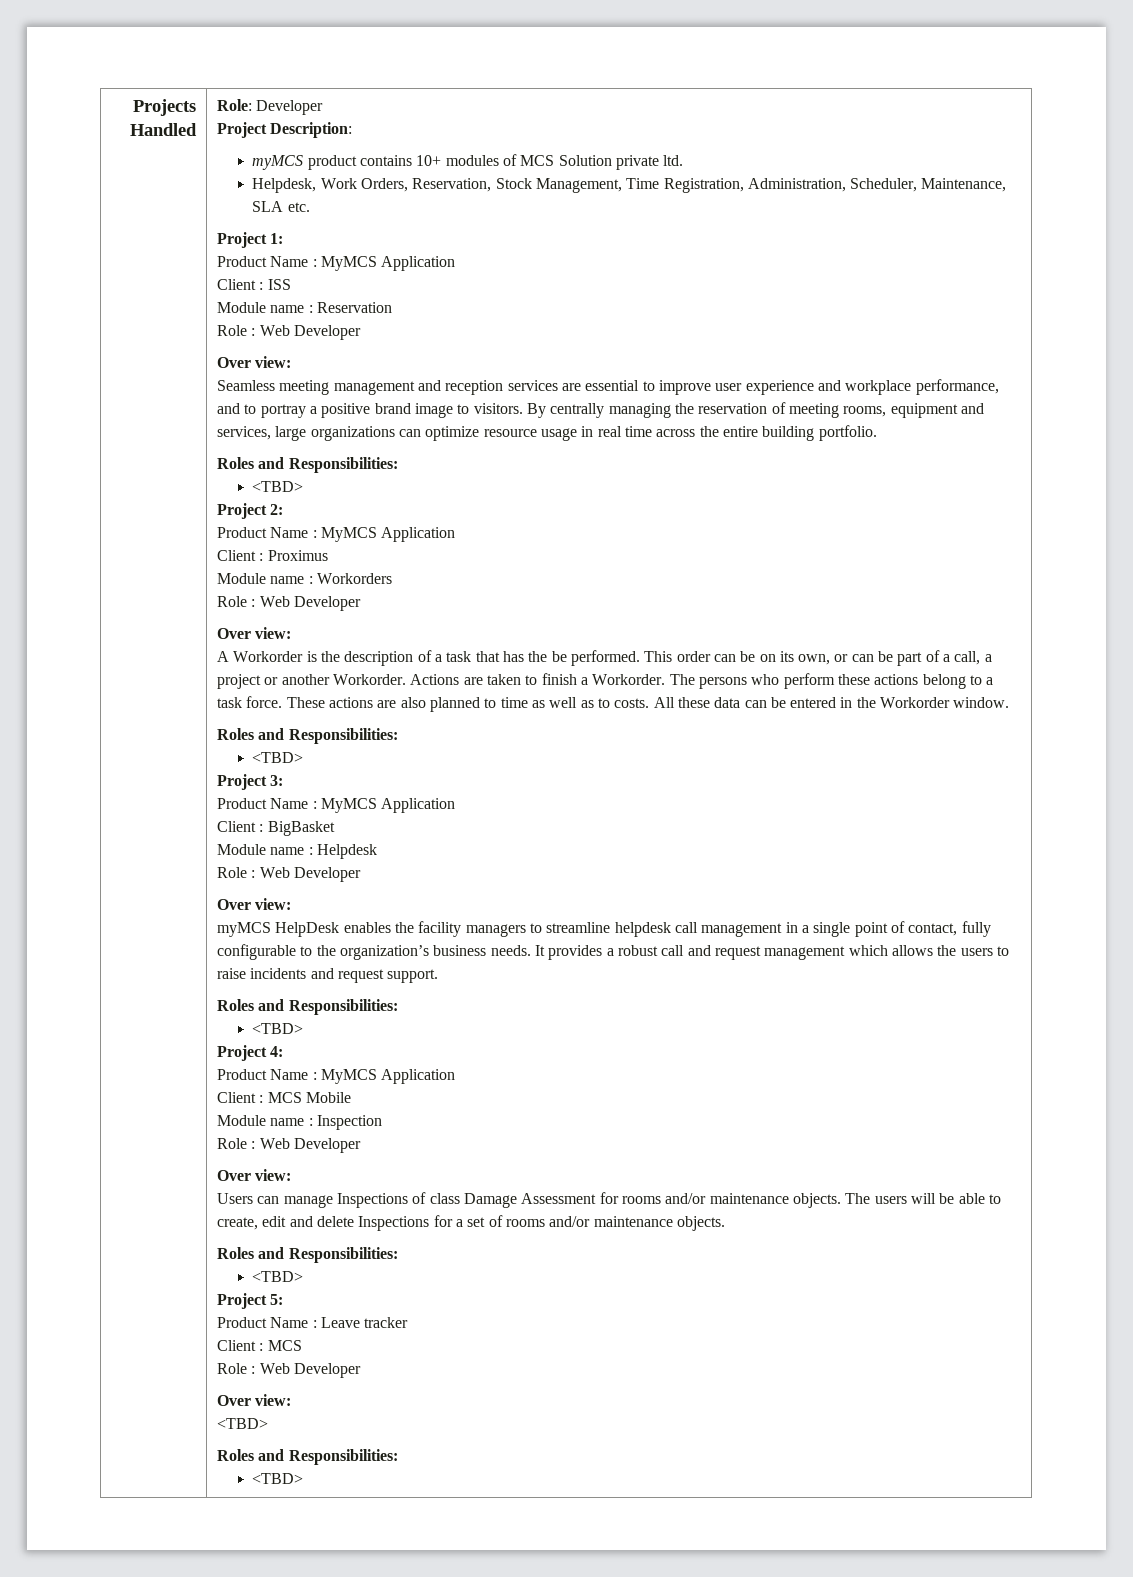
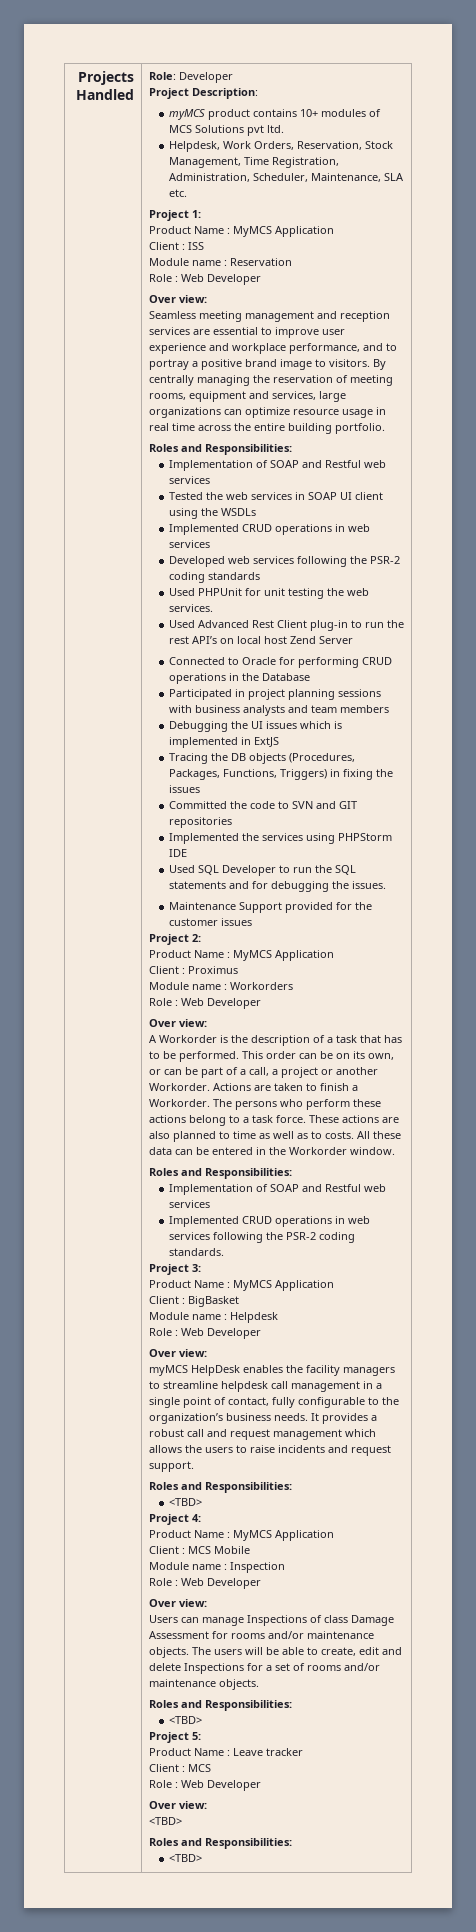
[558,155,659,170] Solution private -> [194,125,264,136] Solutions pvt
[252,481,304,492] <TBD> -> [168,460,386,471] [168,476,210,484] [168,492,383,500] [168,508,256,519] [168,524,370,535] [168,540,210,548] [168,556,400,567] [168,572,260,583] [168,588,369,599] [168,604,213,612] [168,620,404,631] [168,636,353,644] [168,657,392,668] [168,673,310,684] [168,689,381,700] [168,705,389,716] [168,721,342,732] [168,737,279,748] [168,753,355,764] [168,769,393,780] [168,785,200,793] [168,801,357,809] [168,817,232,828] [168,833,392,844] [168,849,187,857] [168,865,356,876] [168,881,386,892] [168,902,372,913] [168,918,252,926] Implementation of SOAP and Restful web services // Tested the web services in SOAP UI client using the WSDLs // Implemented CRUD operations in web services // Developed web services following the PSR-2 coding standards // Used PHPUnit for unit testing the web services. // Used Advanced Rest Client plug-in to run the rest API’s on local host Zend Server // Connected to Oracle for performing CRUD operations in the Database // Participated in project planning sessions with business analysts and team members // Debugging the UI issues which is implemented in ExtJS // Tracing the DB objects (Procedures, Packages, Functions, Triggers) in fixing the issues // Committed the code to SVN and GIT repositories // Implemented the services using PHPStorm IDE // Used SQL Developer to run the SQL statements and for debugging the issues. // Maintenance Support provided for the customer issues
[528,651,548,662] the -> [149,1051,161,1059] to
[252,752,304,763] <TBD> -> [168,1184,386,1195] [168,1200,210,1208] [168,1216,370,1227] [168,1232,355,1243] [168,1248,224,1256] Implementation of SOAP and Restful web services // Implemented CRUD operations in web services following the PSR-2 coding standards.

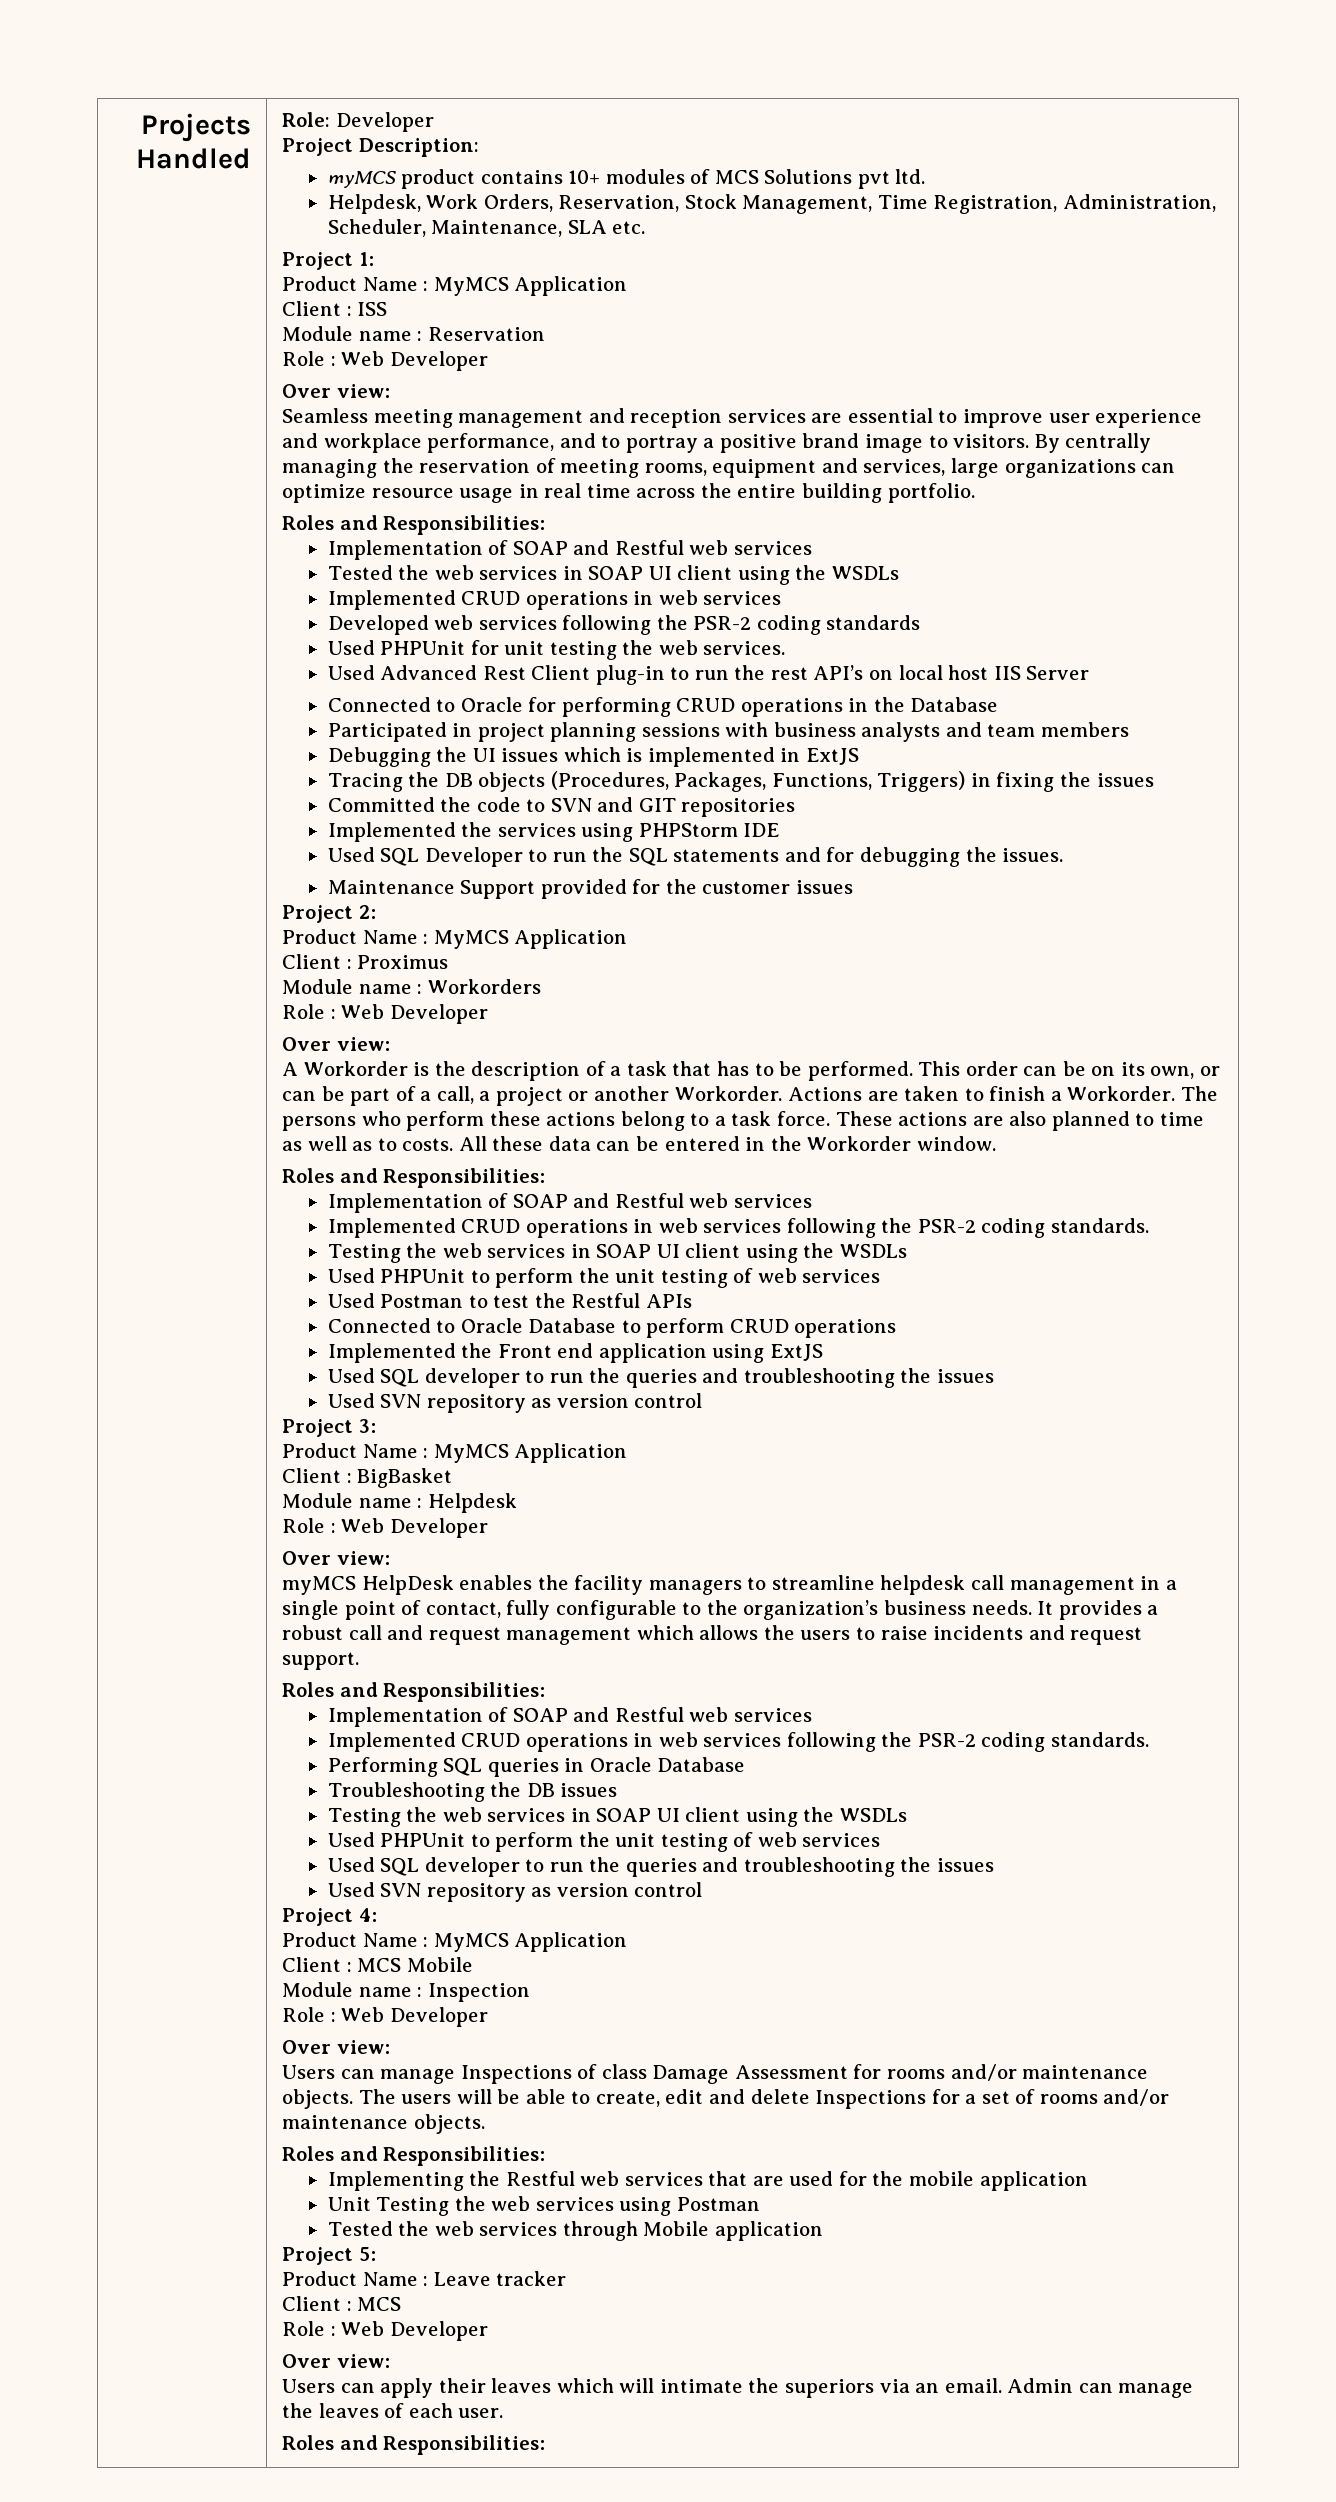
[289,636,316,644] Zend -> [993,666,1021,680] IIS
(224, 1252) none -> [327,1243,907,1263] [327,1268,881,1288] [327,1293,692,1308] [327,1318,897,1338] [327,1343,823,1363] [327,1368,994,1388] [327,1393,703,1413] // Testing the web services in SOAP UI client using the WSDLs // Used PHPUnit to perform the unit testing of web services // Used Postman to test the Restful APIs // Connected to Oracle Database to perform CRUD operations // Implemented the Front end application using ExtJS // Used SQL developer to run the queries and troubleshooting the issues // Used SVN repository as version control
[168,1498,202,1506] <TBD> -> [327,1707,812,1727] [327,1732,1149,1752] [327,1757,746,1777] [327,1782,618,1802] [327,1807,907,1827] [327,1832,881,1852] [327,1857,994,1877] [327,1882,703,1902] Implementation of SOAP and Restful web services // Implemented CRUD operations in web services following the PSR-2 coding standards. // Performing SQL queries in Oracle Database // Troubleshooting the DB issues // Testing the web services in SOAP UI client using the WSDLs // Used PHPUnit to perform the unit testing of web services // Used SQL developer to run the queries and troubleshooting the issues // Used SVN repository as version control
[168,1716,202,1724] <TBD> -> [327,2171,1088,2191] [327,2196,760,2216] [327,2221,823,2241] Implementing the Restful web services that are used for the mobile application // Unit Testing the web services using Postman // Tested the web services through Mobile application
[149,1817,183,1825] [149,1838,293,1849] [168,1854,202,1862] <TBD> // Roles and Responsibilities: // <TBD> -> [282,2378,1194,2398] [282,2403,504,2418] [282,2435,546,2455] Users can apply their leaves which will intimate the superiors via an email. Admin can manage the leaves of each user. // Roles and Responsibilities:

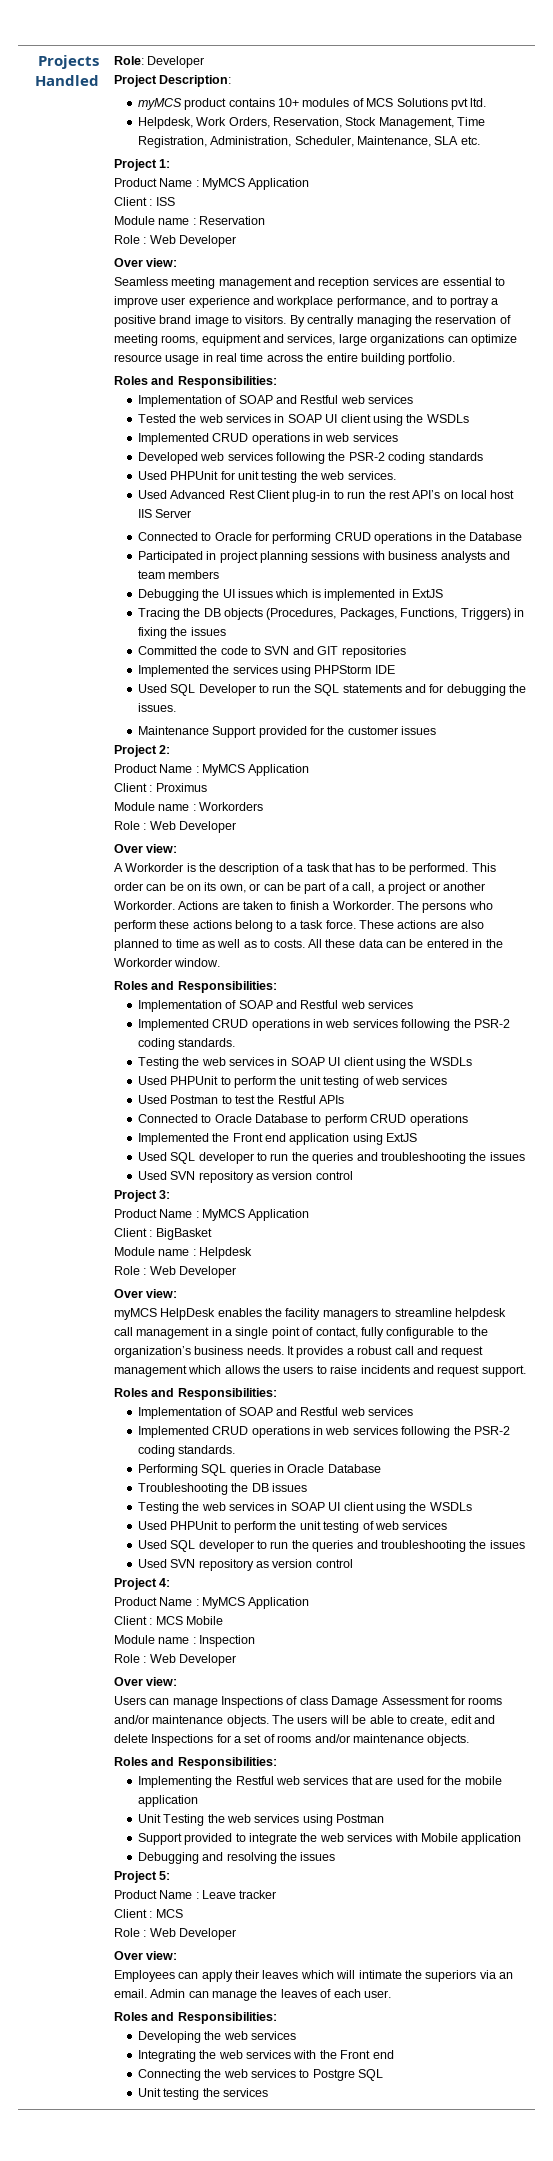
[327,2221,638,2241] Tested the web services through -> [137,1833,418,1845] Support provided to integrate the web services with
(823, 2231) none -> [137,1852,336,1864] // Debugging and resolving the issues
[282,2379,336,2393] Users -> [113,1970,175,1982] Employees
(546, 2445) none -> [137,2031,297,2043] [137,2050,394,2062] [137,2069,384,2081] [137,2088,269,2100] // Developing the web services // Integrating the web services with the Front end // Connecting the web services to Postgre SQL // Unit testing the services

